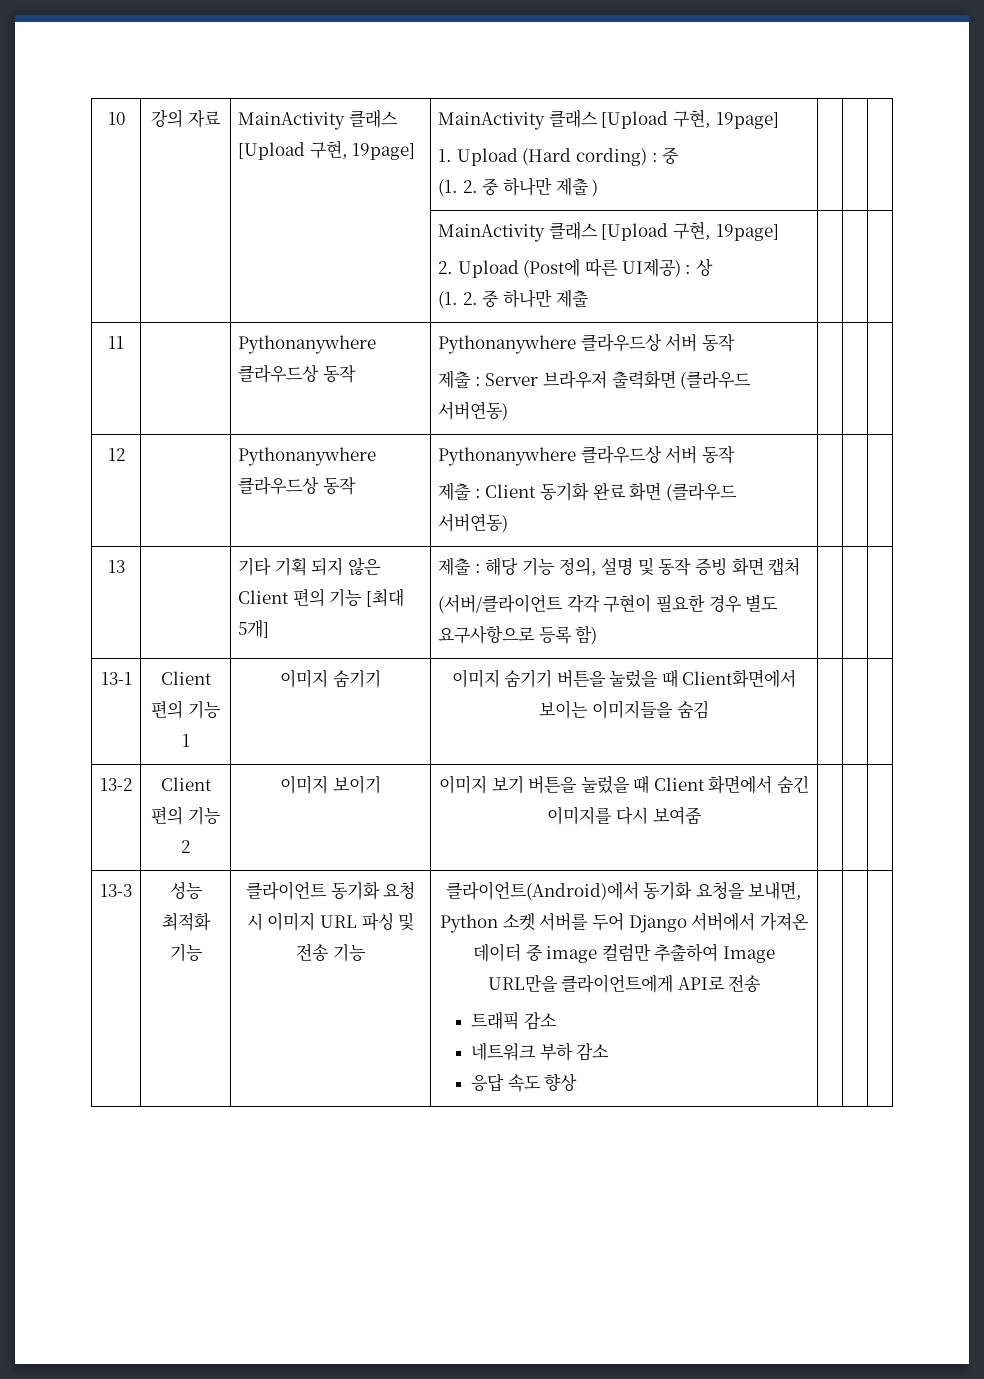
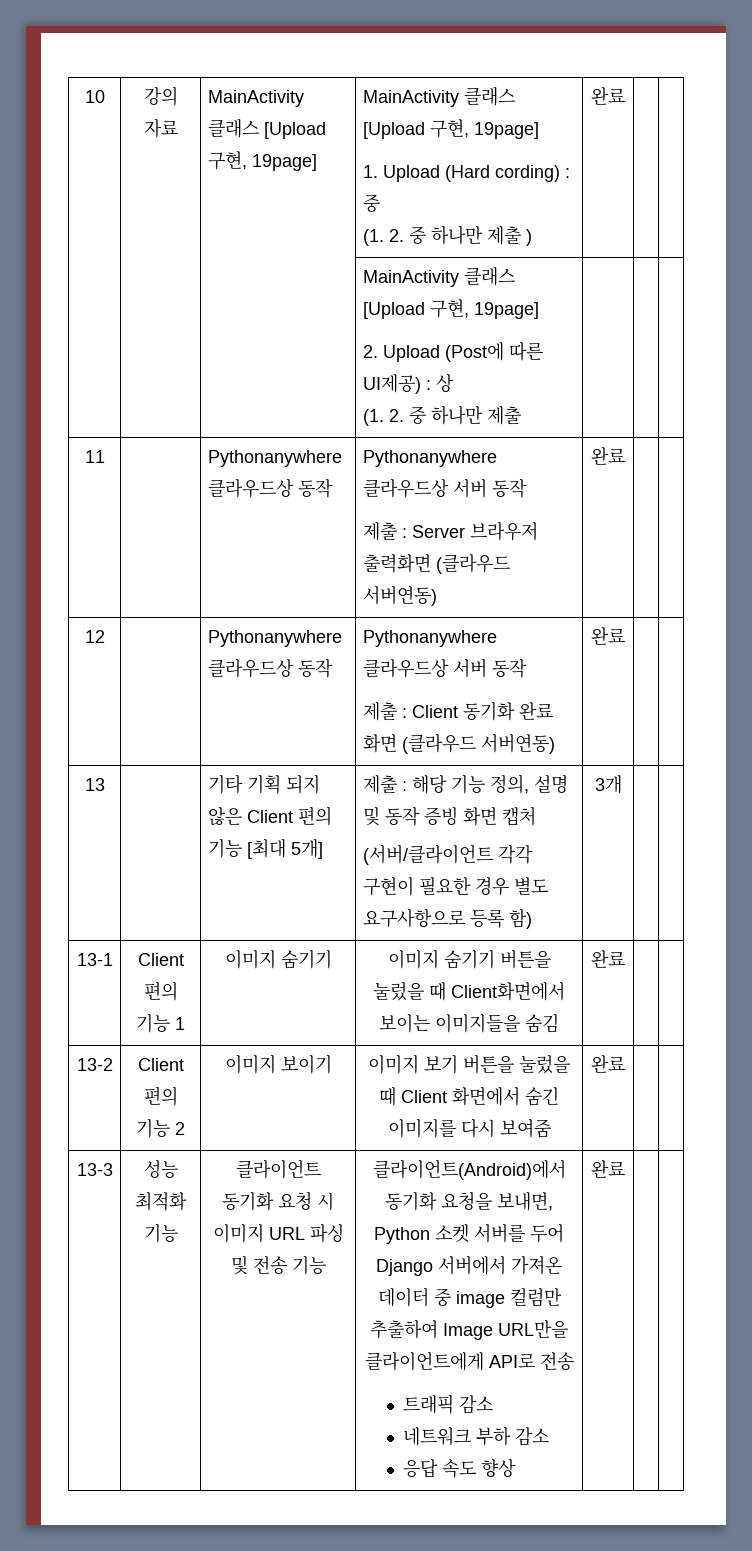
(599, 188) none -> [591,87,625,105] 완료
(509, 411) none -> [591,447,625,465] 완료
(509, 523) none -> [591,627,625,645] 완료
(598, 635) none -> [594,775,622,794] 3개
(709, 710) none -> [591,950,625,968] 완료
(702, 815) none -> [591,1055,625,1073] 완료
(578, 1082) none -> [591,1160,625,1178] 완료

